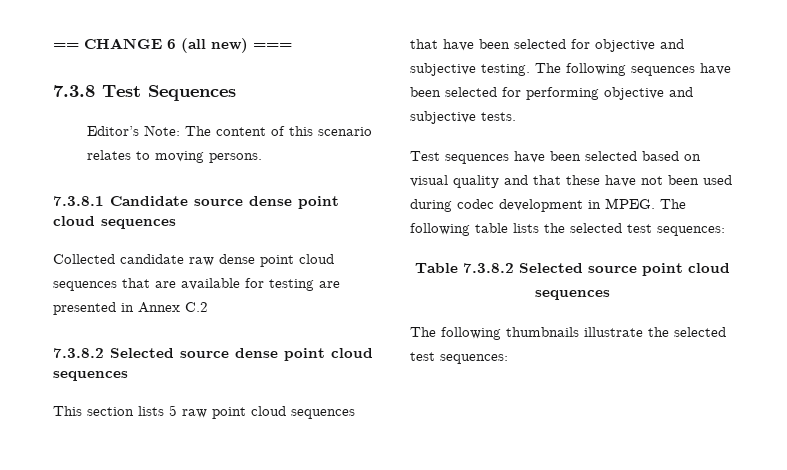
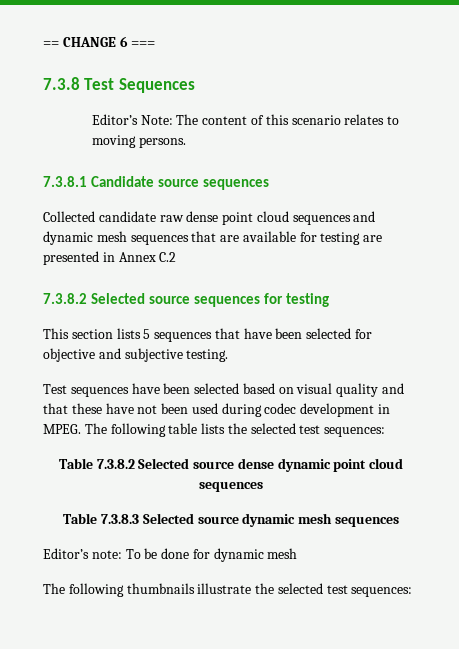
[181,38,248,53] (all new) -> (128, 41) none
[249,196,339,209] [53,216,95,226] dense point cloud -> (199, 183) none
(117, 286) none -> [353,211,376,222] [43,231,189,245] and dynamic mesh sequences
[235,348,373,361] [53,371,128,381] dense point cloud sequences -> [193,293,329,307] sequences for testing
[182,406,286,419] raw point cloud -> (151, 334) none
[535,63,731,76] [410,87,693,100] [410,111,516,124] The following sequences have been selected for performing objective and subjective tests. -> (229, 355) none
[641,263,730,276] [534,290,610,300] point cloud sequences -> [237,458,404,472] [199,481,263,492] [63,513,399,527] [43,548,298,562] dense dynamic point cloud sequences // Table 7.3.8.3 Selected source dynamic mesh sequences // Editor’s note: To be done for dynamic mesh

